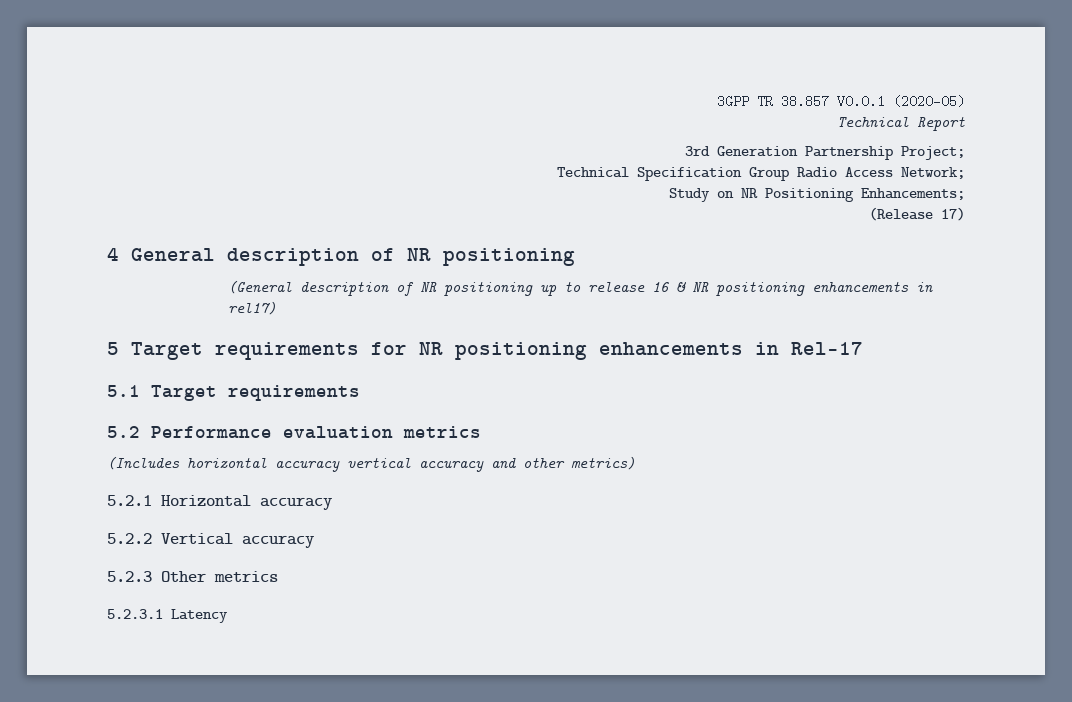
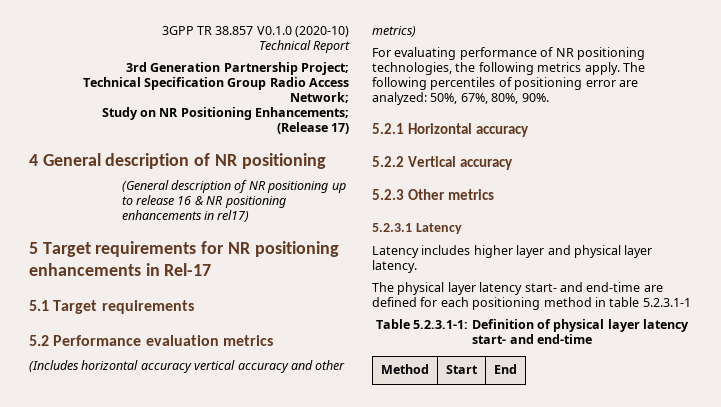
[837,95,965,108] V0.0.1 (2020-05) -> [256,26,349,37] V0.1.0 (2020-10)
(635, 463) none -> [372,47,645,60] [372,62,645,75] [372,77,638,90] [372,92,549,105] // For evaluating performance of NR positioning technologies, the following metrics apply. The following percentiles of positioning error are analyzed: 50%, 67%, 80%, 90%.
(228, 616) none -> [372,245,653,258] [372,260,417,273] [372,282,663,295] [372,297,691,310] [375,319,690,332] [472,334,592,344] [381,364,429,374] [446,365,478,374] [494,364,517,374] // Latency includes higher layer and physical layer latency. // The physical layer latency start- and end-time are defined for each positioning method in table 5.2.3.1-1 // Table 5.2.3.1-1: Definition of physical layer latency start- and end-time // Method | Start | End

